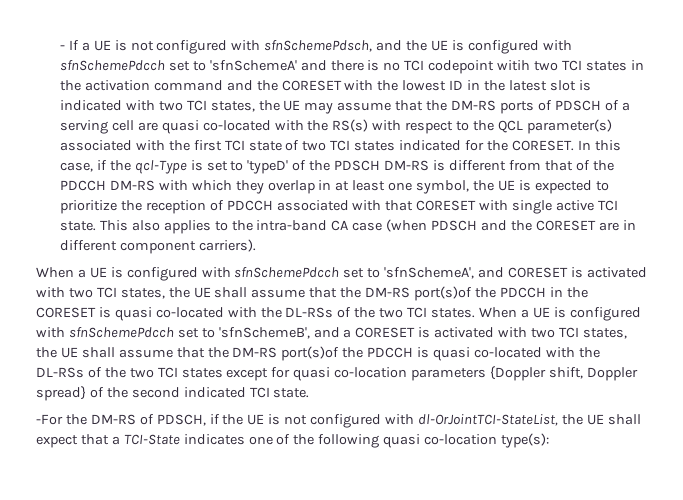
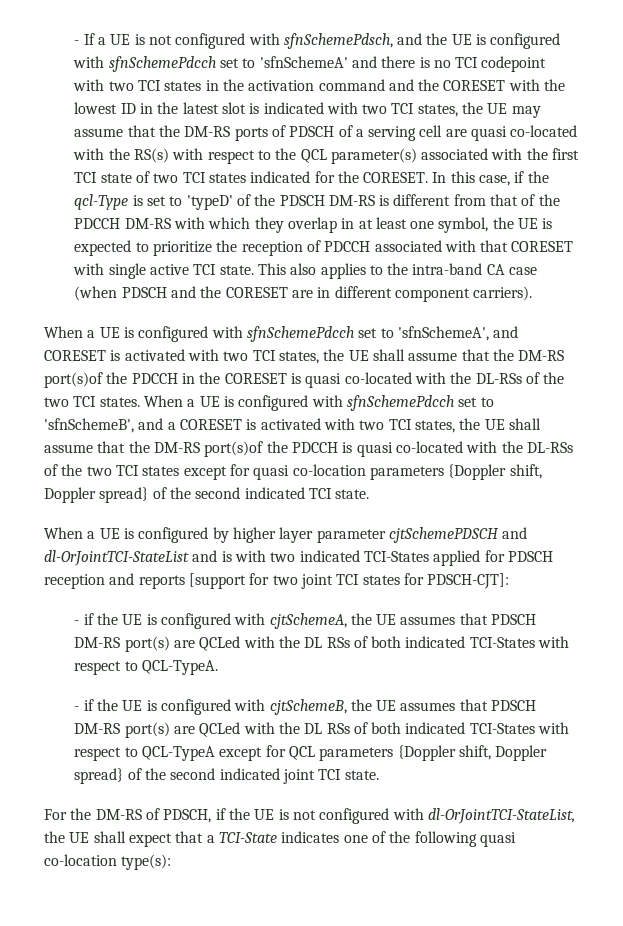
[497,60,531,71] witih -> [73,79,105,91] with
[36,414,63,425] -For -> [44,527,528,543] [44,550,553,566] [44,573,510,589] [74,613,537,629] [74,636,570,652] [74,660,218,675] [74,699,537,715] [74,722,570,738] [74,745,548,761] [74,768,379,784] [44,809,67,820] When a UE is configured by higher layer parameter cjtSchemePDSCH and dl-OrJointTCI-StateList and is with two indicated TCI-States applied for PDSCH reception and reports [support for two joint TCI states for PDSCH-CJT]: // - if the UE is configured with cjtSchemeA, the UE assumes that PDSCH DM-RS port(s) are QCLed with the DL RSs of both indicated TCI-States with respect to QCL-TypeA. // - if the UE is configured with cjtSchemeB, the UE assumes that PDSCH DM-RS port(s) are QCLed with the DL RSs of both indicated TCI-States with respect to QCL-TypeA except for QCL parameters {Doppler shift, Doppler spread} of the second indicated joint TCI state. // For

